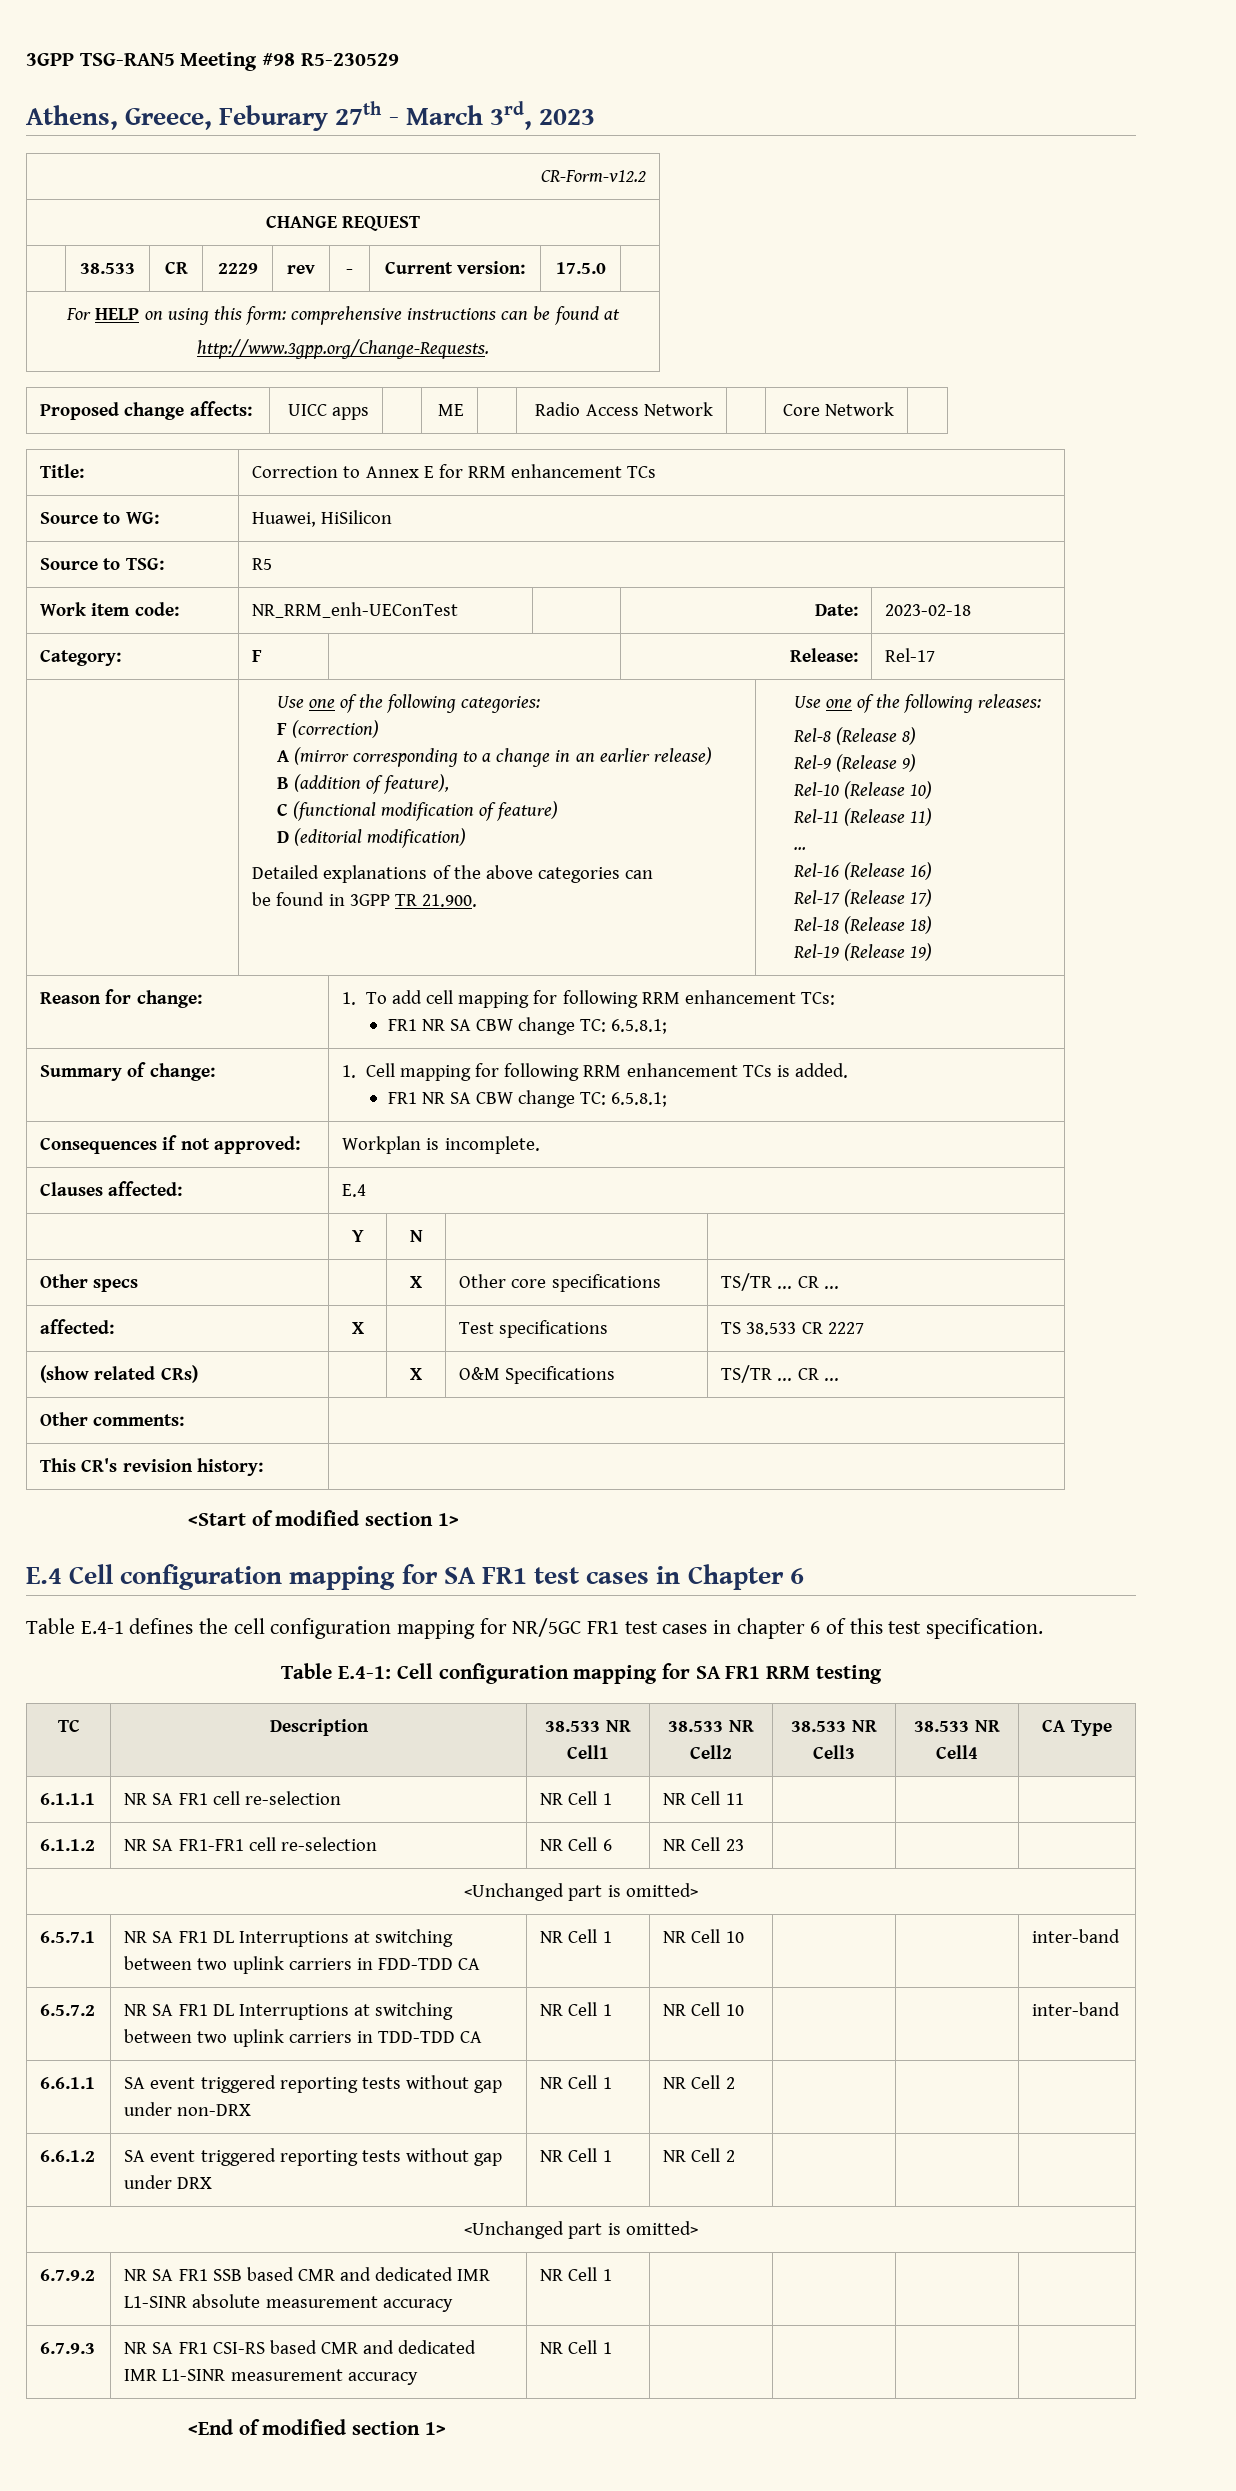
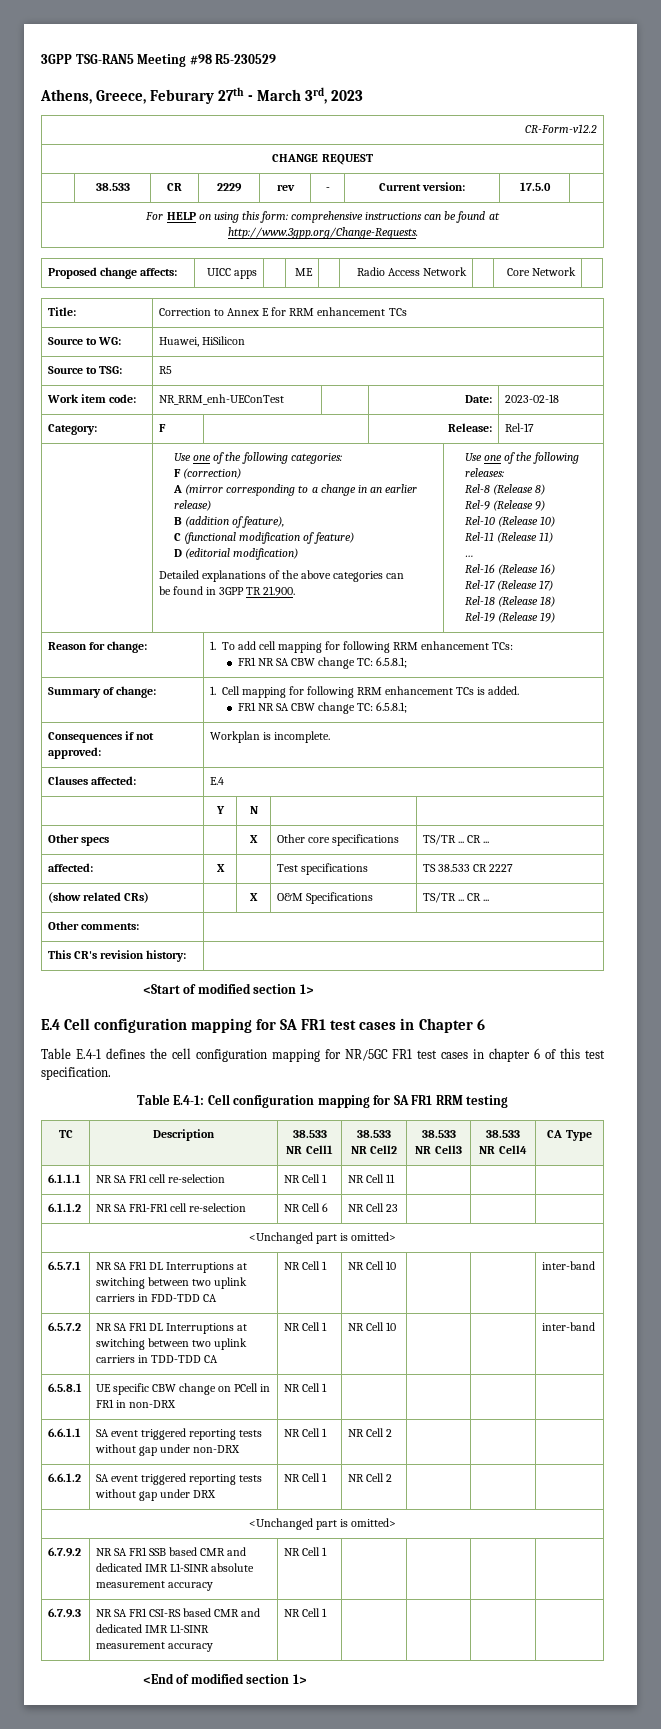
(1121, 2009) none -> [47,1383,82,1392] [95,1383,271,1395] [95,1399,177,1408] [283,1383,328,1392] // 6.5.8.1 | UE specific CBW change on PCell in FR1 in non-DRX | NR Cell 1 | | | |

